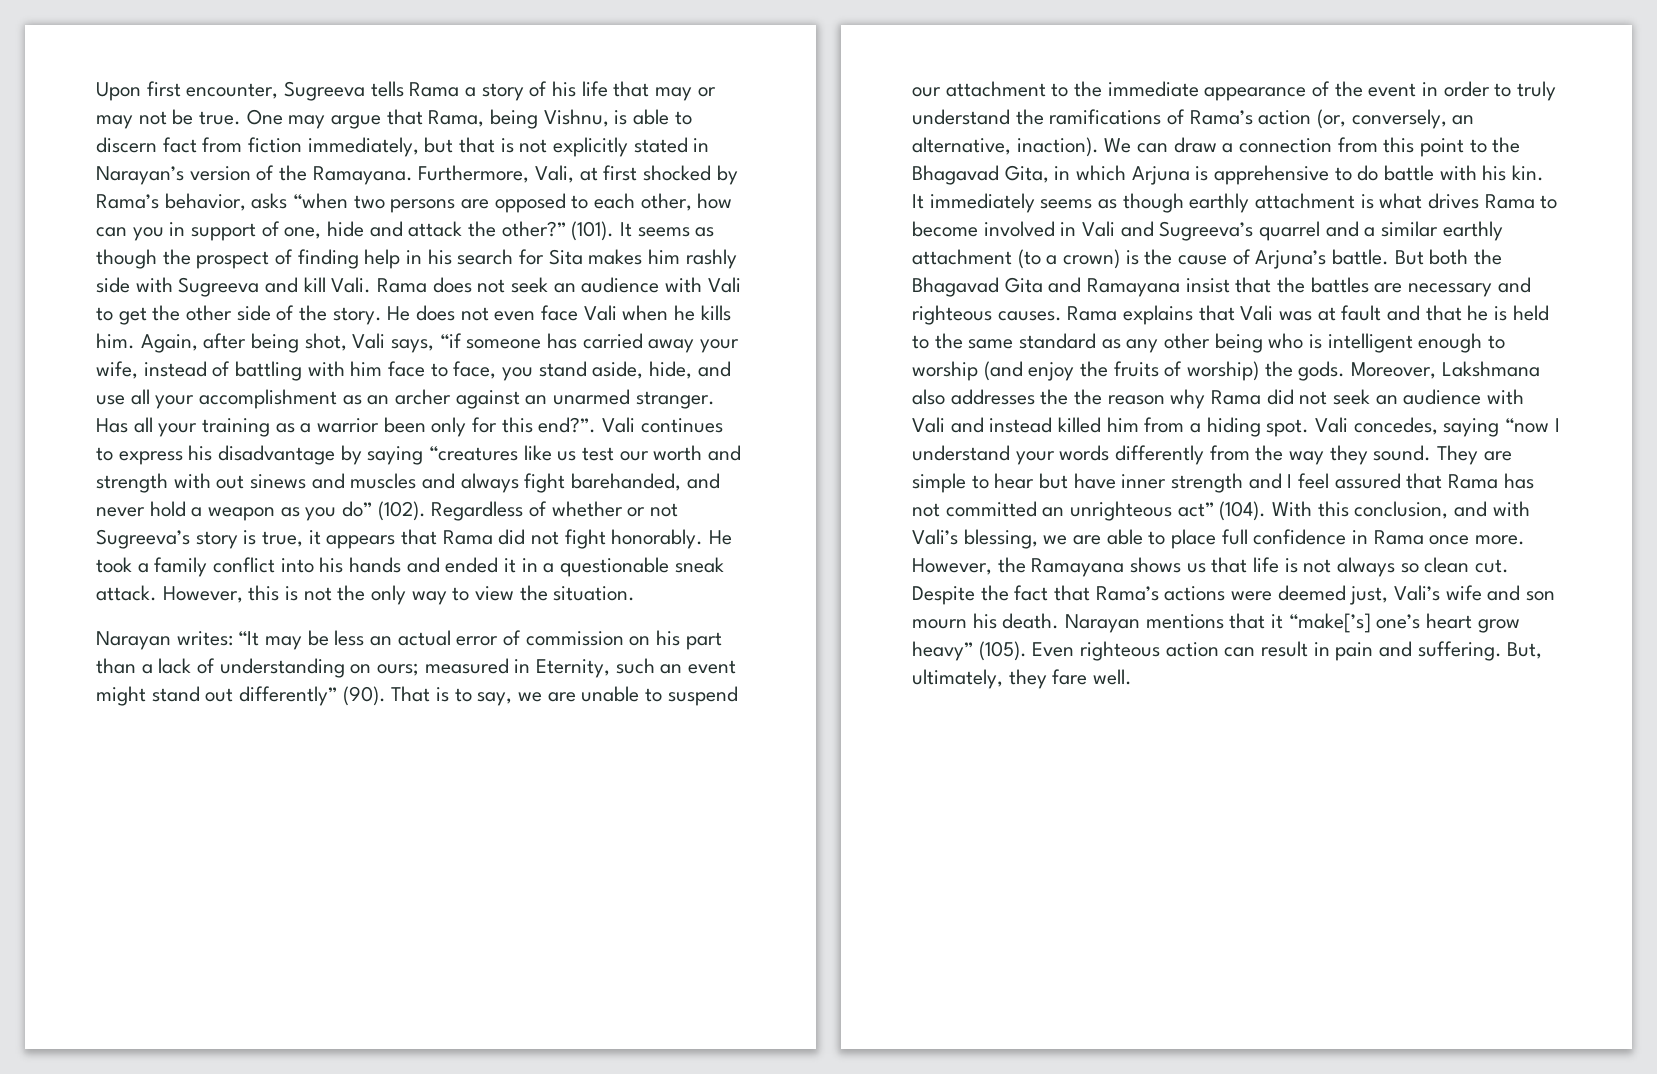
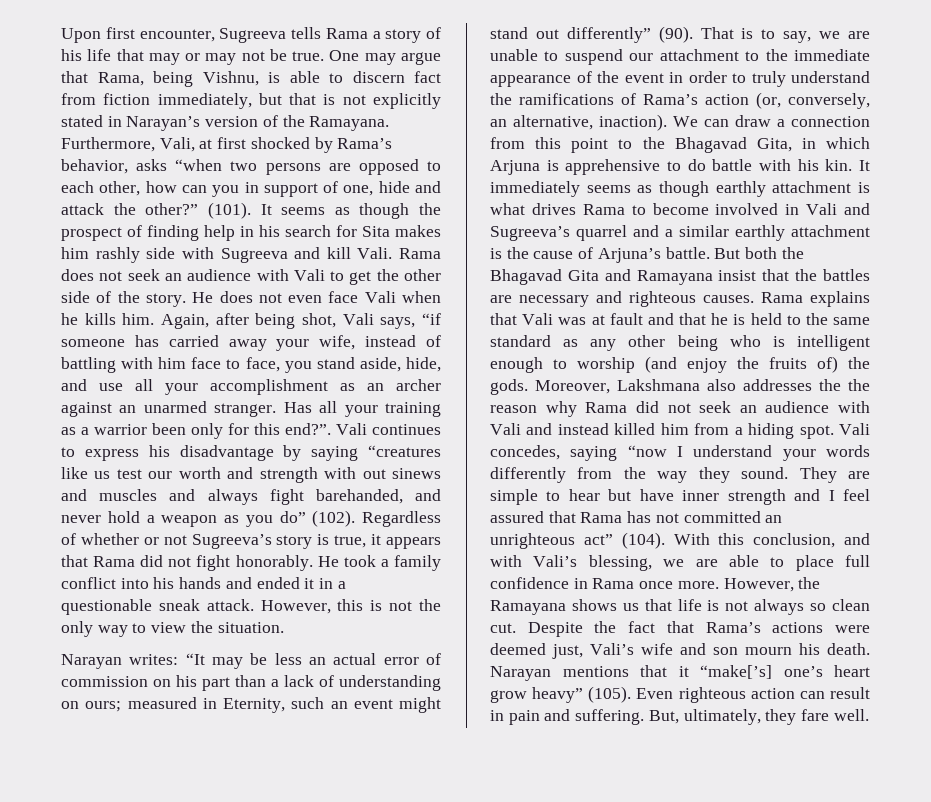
[1017,249,1121,269] (to a crown) -> (870, 231) none
[1164,361,1260,381] of worship) -> [817,356,838,373] of)

